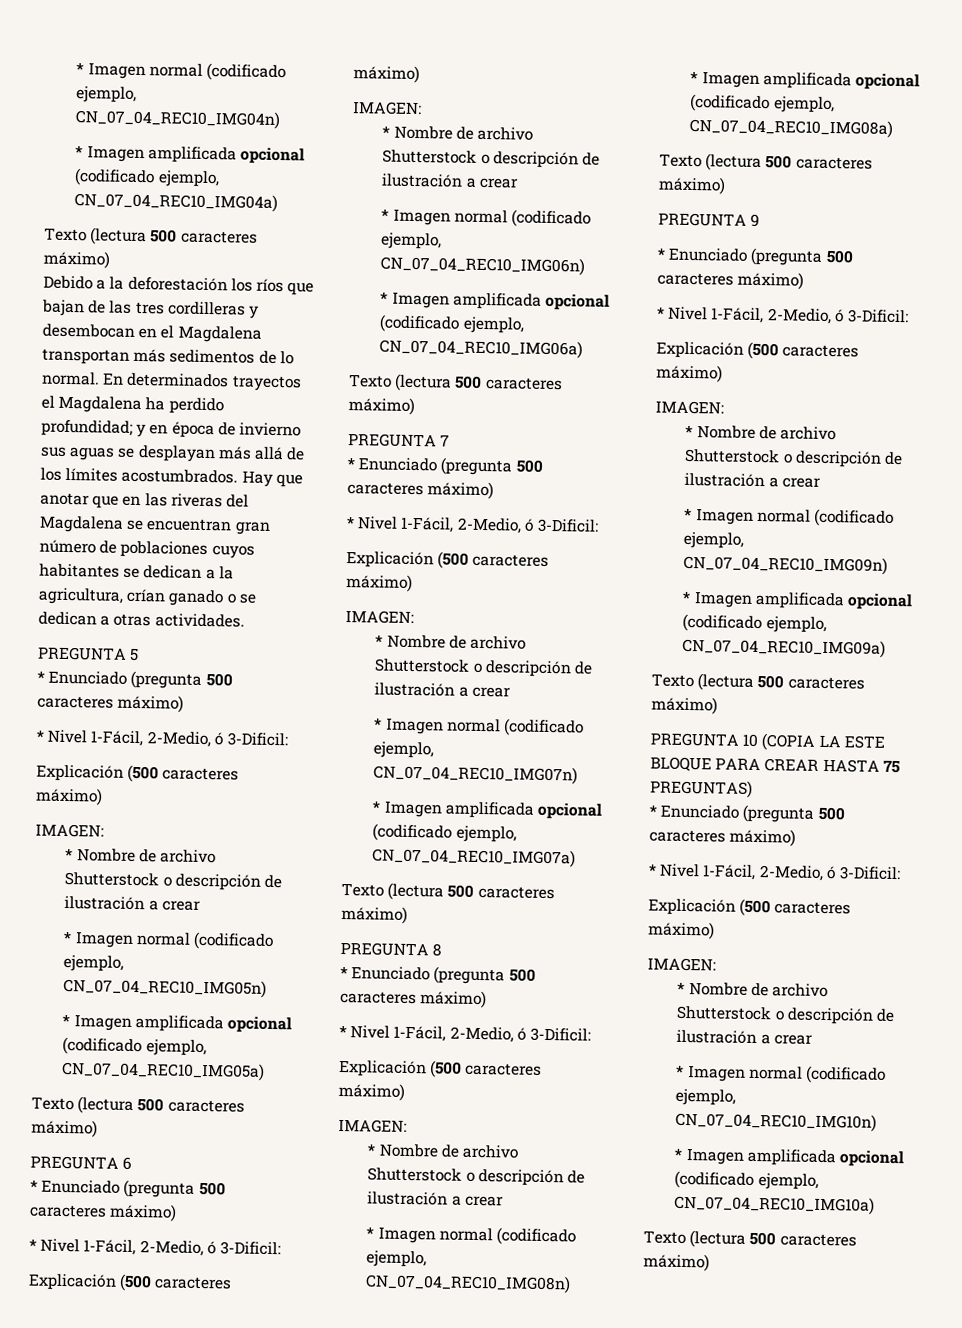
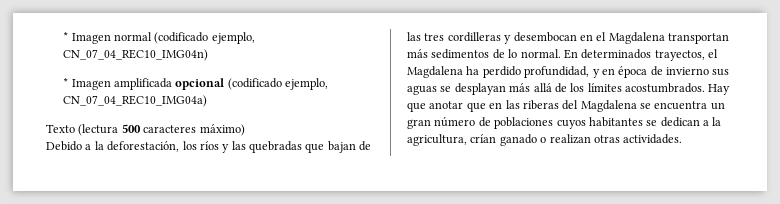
[127,276,228,292] deforestación -> [107,141,180,152] deforestación,
(284, 285) none -> [222,141,302,153] y las quebradas
[231,375,302,392] trayectos -> [654,50,705,61] trayectos,
[41,419,133,437] profundidad; -> [524,66,590,78] profundidad,
[170,493,223,508] riveras -> [522,100,559,110] riberas
[146,518,233,532] encuentran -> [654,101,725,110] encuentra un
[238,593,256,604] [38,611,111,626] se dedican a -> [549,134,591,144] realizan
[38,646,140,662] [37,670,233,689] [37,694,185,713] [36,729,288,748] [36,764,240,783] [35,787,103,806] [35,823,104,838] [65,847,216,864] [64,871,282,891] [64,895,201,911] [63,930,274,951] [63,954,125,972] [63,977,268,998] [62,1013,292,1034] [62,1036,207,1057] [61,1060,266,1081] [31,1096,245,1115] [31,1119,98,1138] [30,1155,133,1171] [30,1179,226,1198] [29,1203,178,1222] [29,1238,281,1257] [28,1273,233,1292] [353,65,420,84] [352,101,422,116] [382,125,533,141] [382,149,600,169] [381,173,519,189] [381,208,591,228] [381,232,443,250] [380,255,586,276] [380,291,610,311] [379,314,525,334] [379,338,584,359] [348,373,563,392] [348,397,415,416] [348,433,451,448] [347,457,543,476] [347,481,495,500] [346,516,599,534] [346,551,550,569] [346,574,413,592] [345,610,414,625] [375,634,526,650] [374,658,593,678] [374,682,511,698] [374,717,584,737] [373,741,435,759] [373,764,579,785] [372,800,602,820] [372,823,517,843] [372,847,577,868] [341,882,555,901] [341,906,408,924] [340,942,443,957] [340,965,536,985] [340,990,488,1009] [339,1024,591,1043] [339,1059,543,1078] [338,1082,405,1101] [338,1118,407,1133] [367,1143,519,1159] [367,1167,585,1187] [367,1191,504,1207] [366,1226,576,1246] [366,1250,428,1268] [365,1273,572,1294] [690,70,920,91] [690,93,835,114] [689,117,894,138] [659,153,873,172] [658,176,726,195] [658,212,761,228] [657,247,854,266] [657,271,805,290] [657,306,909,325] [656,341,860,360] [656,364,723,383] [655,400,724,415] [685,424,836,441] [684,448,903,468] [684,472,821,488] [684,507,894,527] [683,531,745,549] [683,554,889,575] [682,590,913,611] [682,613,827,634] [682,637,887,658] [651,673,865,691] [651,696,718,715] [650,732,886,751] [650,756,900,774] [650,779,753,798] [649,804,845,823] [649,828,797,847] [648,863,901,881] [648,898,852,917] [648,921,715,940] [647,957,716,972] [677,981,828,998] [676,1005,895,1025] [676,1029,813,1045] [676,1064,886,1084] [675,1088,737,1106] [675,1111,878,1132] [674,1147,904,1168] [674,1170,819,1190] [674,1194,876,1215] [643,1230,857,1248] [643,1253,710,1272] // PREGUNTA 5 // * Enunciado (pregunta 500 caracteres máximo) // * Nivel 1-Fácil, 2-Medio, ó 3-Dificil: // Explicación (500 caracteres máximo) // IMAGEN: // * Nombre de archivo Shutterstock o descripción de ilustración a crear // * Imagen normal (codificado ejemplo, CN_07_04_REC10_IMG05n) // * Imagen amplificada opcional (codificado ejemplo, CN_07_04_REC10_IMG05a) // Texto (lectura 500 caracteres máximo) // PREGUNTA 6 // * Enunciado (pregunta 500 caracteres máximo) // * Nivel 1-Fácil, 2-Medio, ó 3-Dificil: // Explicación (500 caracteres máximo) // IMAGEN: // * Nombre de archivo Shutterstock o descripción de ilustración a crear // * Imagen normal (codificado ejemplo, CN_07_04_REC10_IMG06n) // * Imagen amplificada opcional (codificado ejemplo, CN_07_04_REC10_IMG06a) // Texto (lectura 500 caracteres máximo) // PREGUNTA 7 // * Enunciado (pregunta 500 caracteres máximo) // * Nivel 1-Fácil, 2-Medio, ó 3-Dificil: // Explicación (500 caracteres máximo) // IMAGEN: // * Nombre de archivo Shutterstock o descripción de ilustración a crear // * Imagen normal (codificado ejemplo, CN_07_04_REC10_IMG07n) // * Imagen amplificada opcional (codificado ejemplo, CN_07_04_REC10_IMG07a) // Texto (lectura 500 caracteres máximo) // PREGUNTA 8 // * Enunciado (pregunta 500 caracteres máximo) // * Nivel 1-Fácil, 2-Medio, ó 3-Dificil: // Explicación (500 caracteres máximo) // IMAGEN: // * Nombre de archivo Shutterstock o descripción de ilustración a crear // * Imagen normal (codificado ejemplo, CN_07_04_REC10_IMG08n) // * Imagen amplificada opcional (codificado ejemplo, CN_07_04_REC10_IMG08a) // Texto (lectura 500 caracteres máximo) // PREGUNTA 9 // * Enunciado (pregunta 500 caracteres máximo) // * Nivel 1-Fácil, 2-Medio, ó 3-Dificil: // Explicación (500 caracteres máximo) // IMAGEN: // * Nombre de archivo Shutterstock o descripción de ilustración a crear // * Imagen normal (codificado ejemplo, CN_07_04_REC10_IMG09n) // * Imagen amplificada opcional (codificado ejemplo, CN_07_04_REC10_IMG09a) // Texto (lectura 500 caracteres máximo) // PREGUNTA 10 (COPIA LA ESTE BLOQUE PARA CREAR HASTA 75 PREGUNTAS) // * Enunciado (pregunta 500 caracteres máximo) // * Nivel 1-Fácil, 2-Medio, ó 3-Dificil: // Explicación (500 caracteres máximo) // IMAGEN: // * Nombre de archivo Shutterstock o descripción de ilustración a crear // * Imagen normal (codificado ejemplo, CN_07_04_REC10_IMG10n) // * Imagen amplificada opcional (codificado ejemplo, CN_07_04_REC10_IMG10a) // Texto (lectura 500 caracteres máximo) -> (683, 139) none

